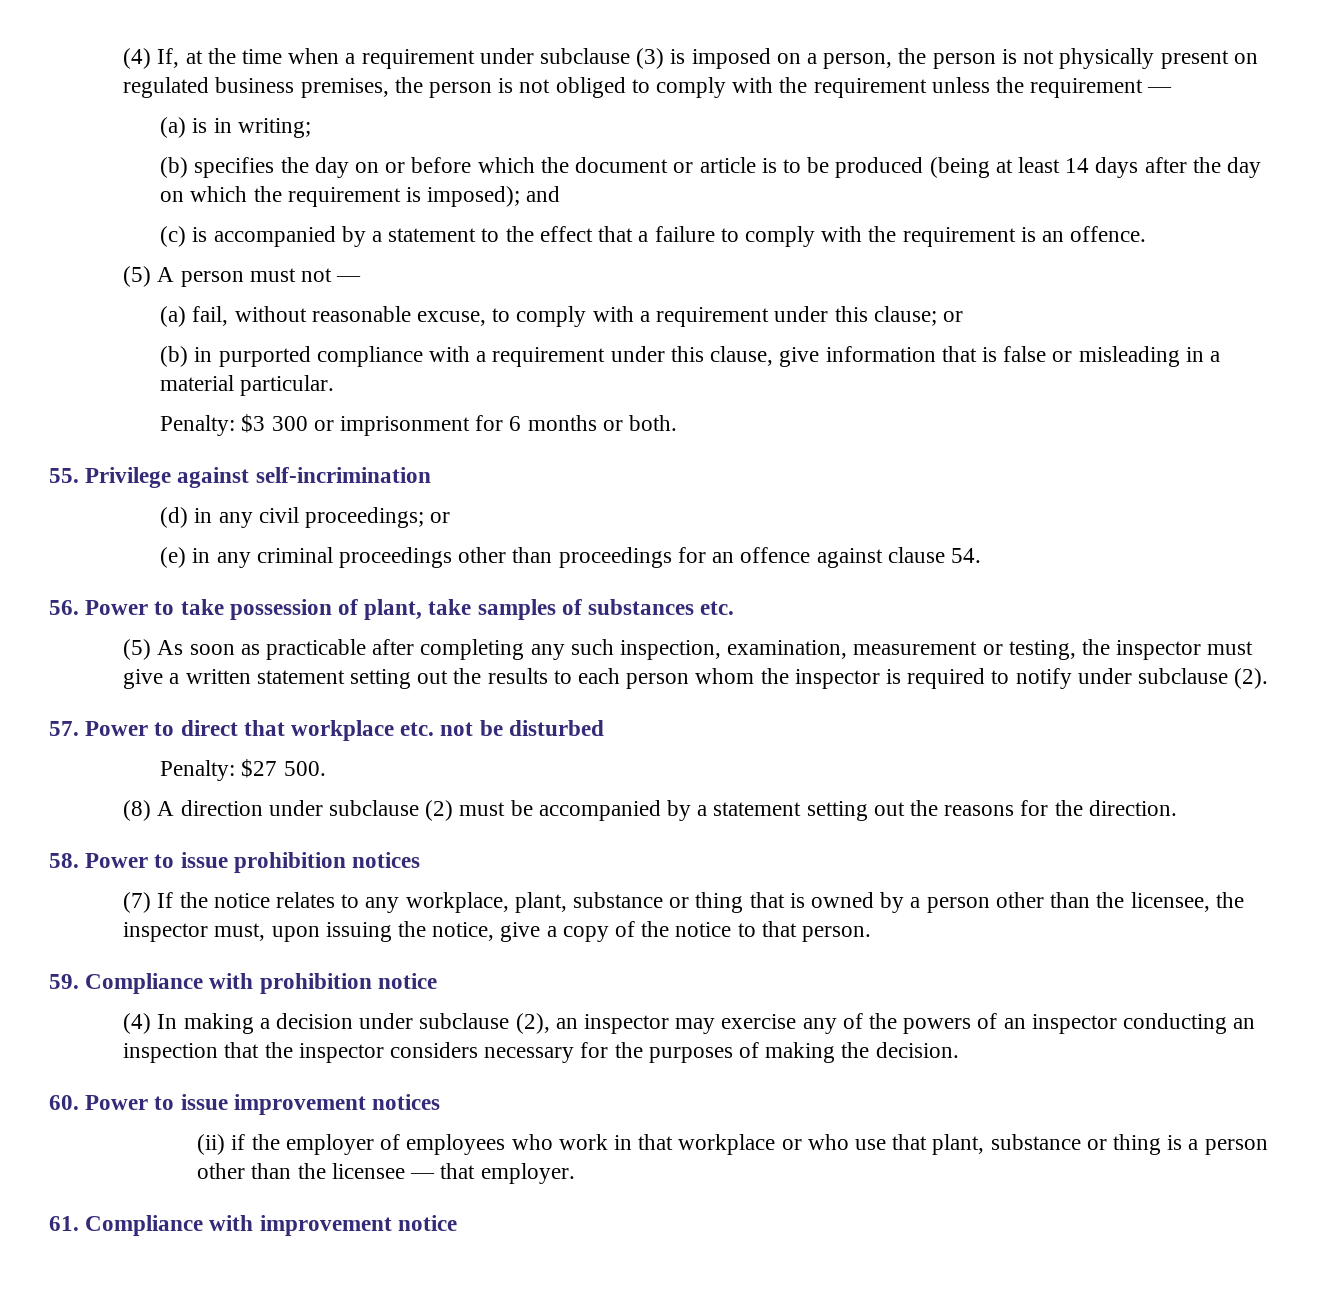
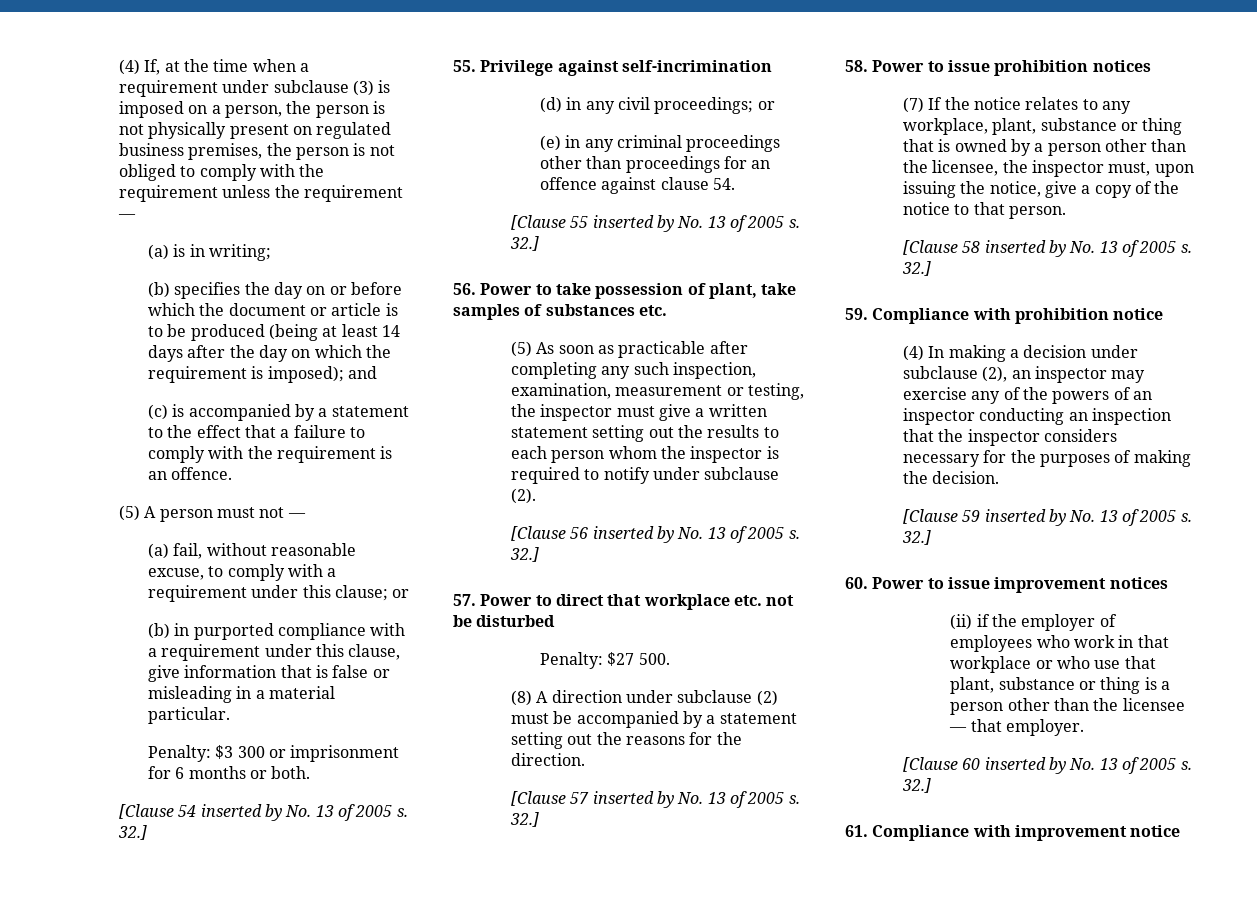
(678, 423) none -> [118,804,408,821] [117,825,147,840] // [Clause 54 inserted by No. 13 of 2005 s. 32.]
(981, 555) none -> [510,215,800,232] [509,236,539,251] // [Clause 55 inserted by No. 13 of 2005 s. 32.]
(1269, 678) none -> [510,526,800,543] [509,547,539,562] // [Clause 56 inserted by No. 13 of 2005 s. 32.]
(1177, 808) none -> [510,791,800,808] [509,812,539,827] // [Clause 57 inserted by No. 13 of 2005 s. 32.]
(872, 934) none -> [902,240,1192,257] [901,261,931,276] // [Clause 58 inserted by No. 13 of 2005 s. 32.]
(959, 1050) none -> [902,509,1192,526] [901,530,931,545] // [Clause 59 inserted by No. 13 of 2005 s. 32.]
(575, 1173) none -> [902,757,1192,774] [901,778,931,793] // [Clause 60 inserted by No. 13 of 2005 s. 32.]

